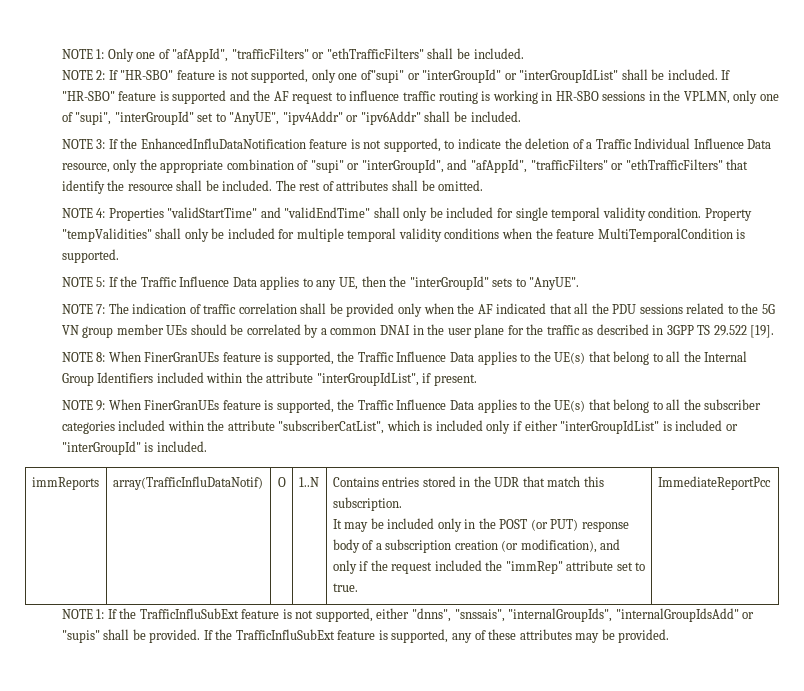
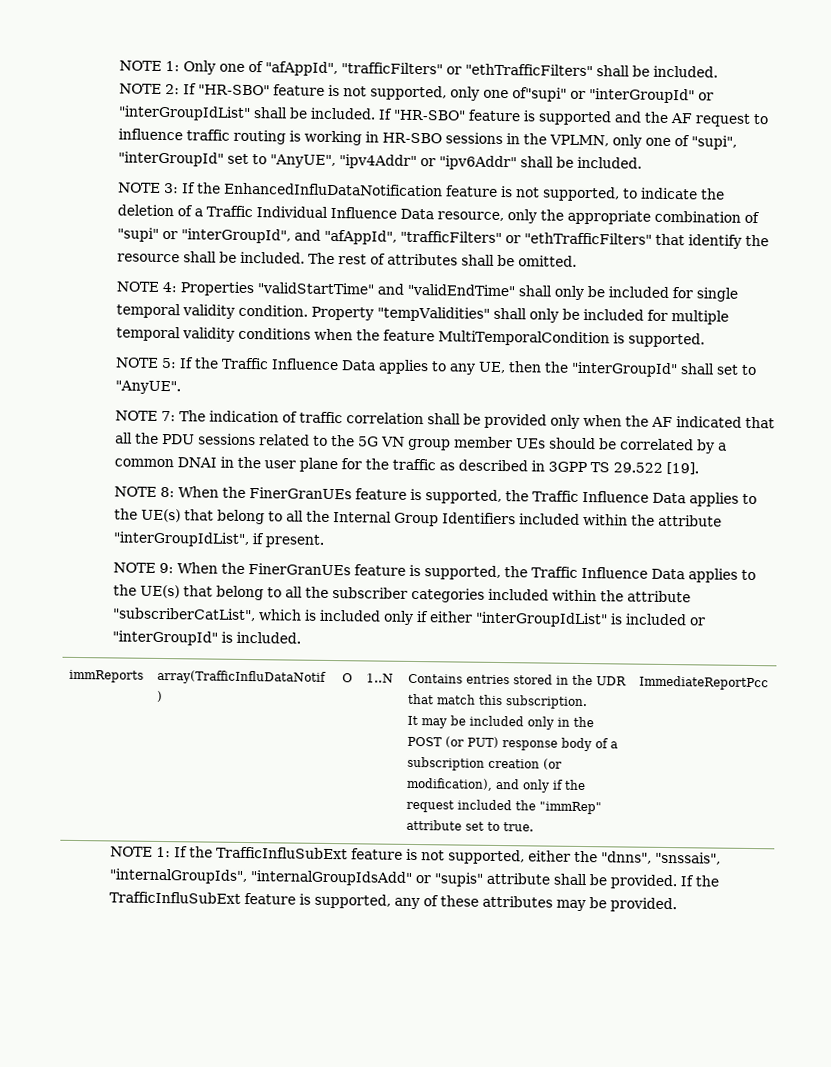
[492,278,513,287] sets -> [680,363,740,375] shall set
(141, 356) none -> [222,486,247,498] the
(141, 404) none -> [221,562,246,574] the
(410, 613) none -> [574,850,599,863] the
(100, 636) none -> [486,872,551,885] attribute

